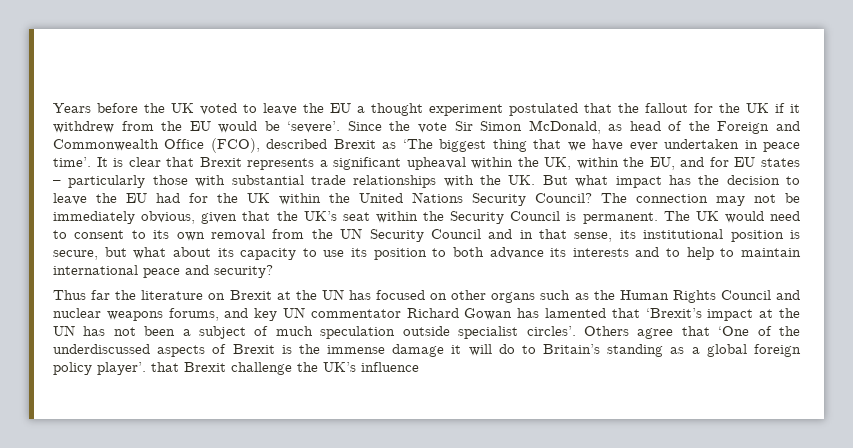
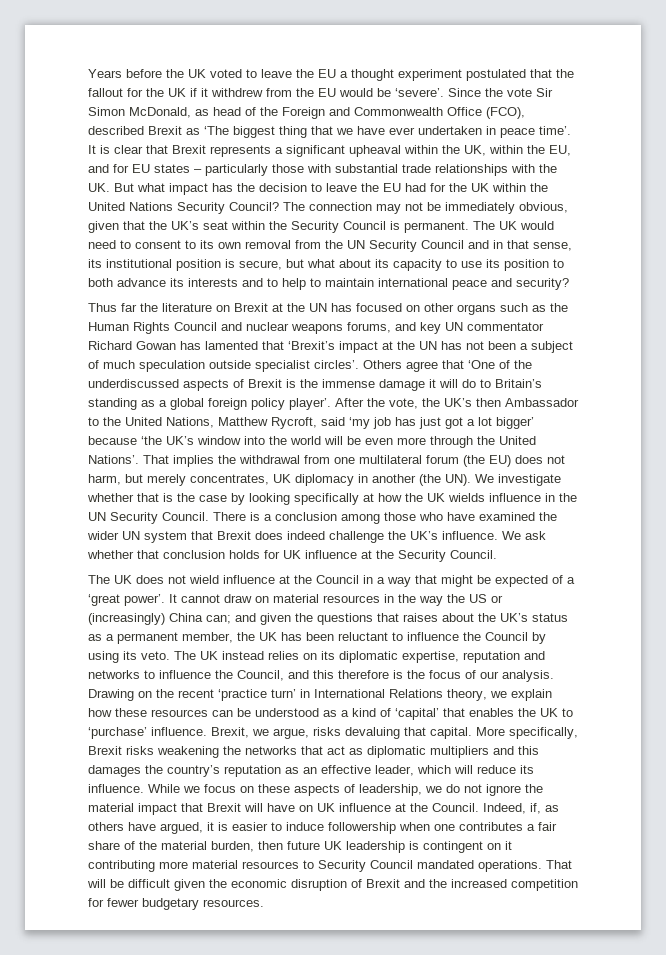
[151,362,419,375] that Brexit challenge the UK’s influence -> [335,398,579,409] [88,417,534,429] [88,436,536,448] [88,455,565,467] [88,474,561,486] [87,493,577,505] [88,512,557,524] [87,531,546,543] [87,550,497,562] [88,575,575,587] [88,594,503,606] [88,613,568,625] [88,632,546,644] [88,651,545,663] [88,670,554,682] [88,689,552,701] [88,708,573,720] [88,727,578,739] [88,746,539,758] [88,765,534,777] [88,784,543,796] [88,803,559,815] [88,822,557,834] [88,841,512,853] [88,860,572,872] [87,879,578,891] [88,898,264,910] After the vote, the UK’s then Ambassador to the United Nations, Matthew Rycroft, said ‘my job has just got a lot bigger’ because ‘the UK’s window into the world will be even more through the United Nations’. That implies the withdrawal from one multilateral forum (the EU) does not harm, but merely concentrates, UK diplomacy in another (the UN). We investigate whether that is the case by looking specifically at how the UK wields influence in the UN Security Council. There is a conclusion among those who have examined the wider UN system that Brexit does indeed challenge the UK’s influence. We ask whether that conclusion holds for UK influence at the Security Council. // The UK does not wield influence at the Council in a way that might be expected of a ‘great power’. It cannot draw on material resources in the way the US or (increasingly) China can; and given the questions that raises about the UK’s status as a permanent member, the UK has been reluctant to influence the Council by using its veto. The UK instead relies on its diplomatic expertise, reputation and networks to influence the Council, and this therefore is the focus of our analysis. Drawing on the recent ‘practice turn’ in International Relations theory, we explain how these resources can be understood as a kind of ‘capital’ that enables the UK to ‘purchase’ influence. Brexit, we argue, risks devaluing that capital. More specifically, Brexit risks weakening the networks that act as diplomatic multipliers and this damages the country’s reputation as an effective leader, which will reduce its influence. While we focus on these aspects of leadership, we do not ignore the material impact that Brexit will have on UK influence at the Council. Indeed, if, as others have argued, it is easier to induce followership when one contributes a fair share of the material burden, then future UK leadership is contingent on it contributing more material resources to Security Council mandated operations. That will be difficult given the economic disruption of Brexit and the increased competition for fewer budgetary resources.

